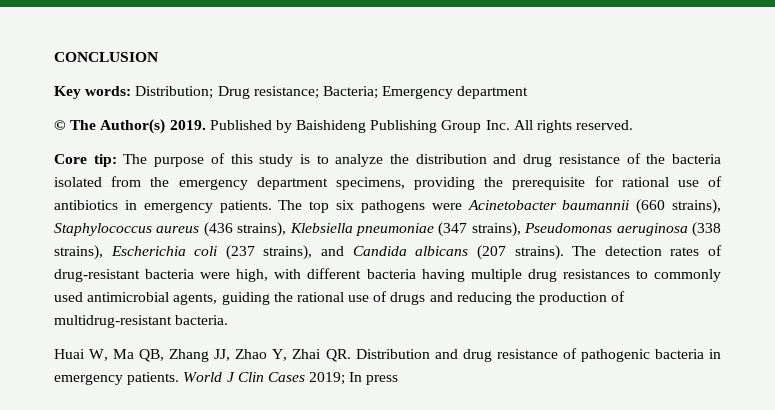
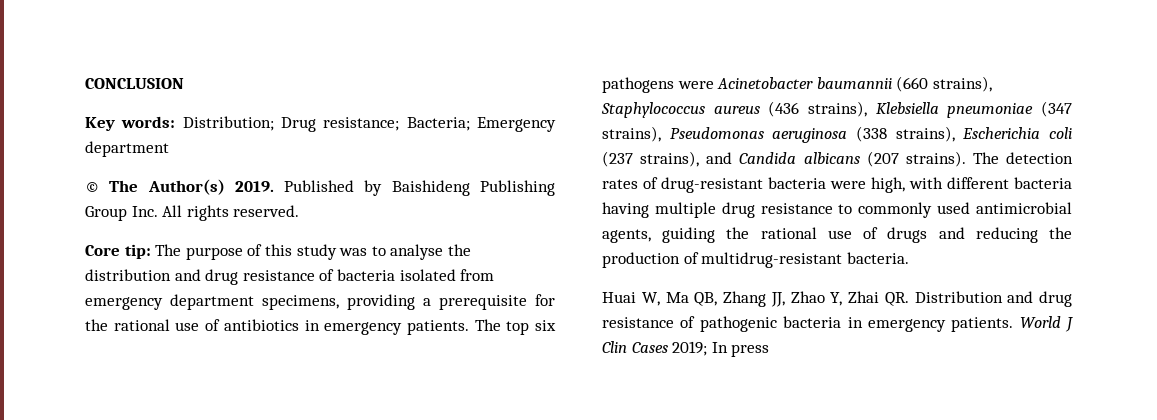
[299,154,384,167] is to analyze -> [339,244,444,260] was to analyse
[646,154,666,164] the -> (335, 275) none
[150,177,170,187] the -> (495, 275) none
[484,177,504,187] the -> [423,298,431,306] a
(614, 181) none -> [85,319,108,331] the
[562,269,630,279] resistances -> [760,203,833,214] resistance

